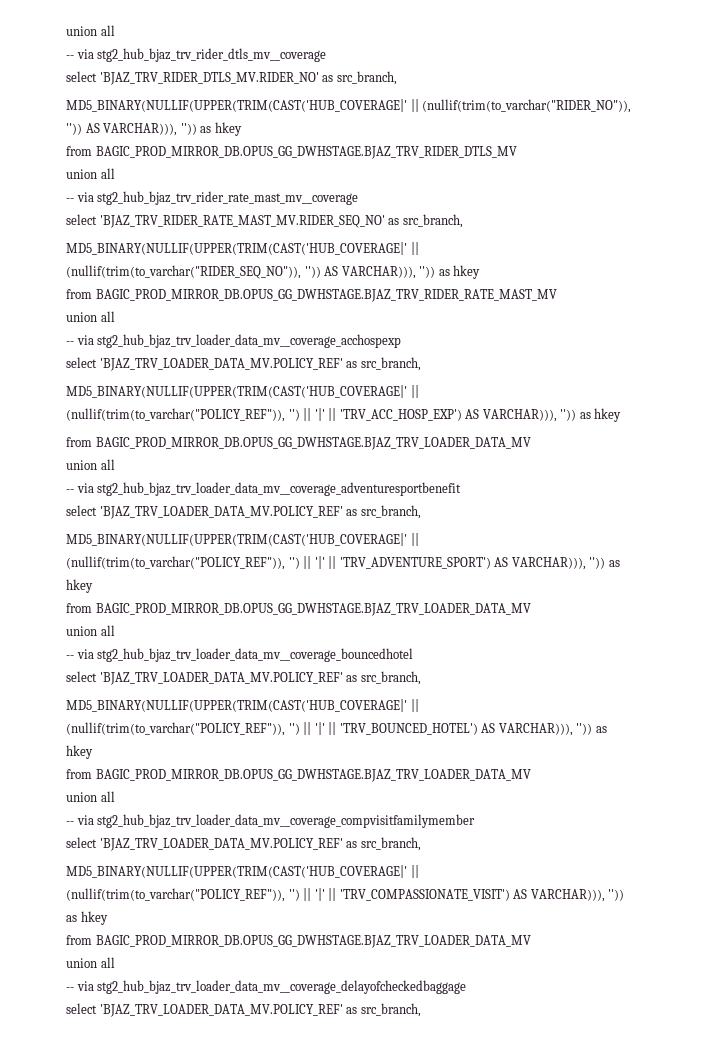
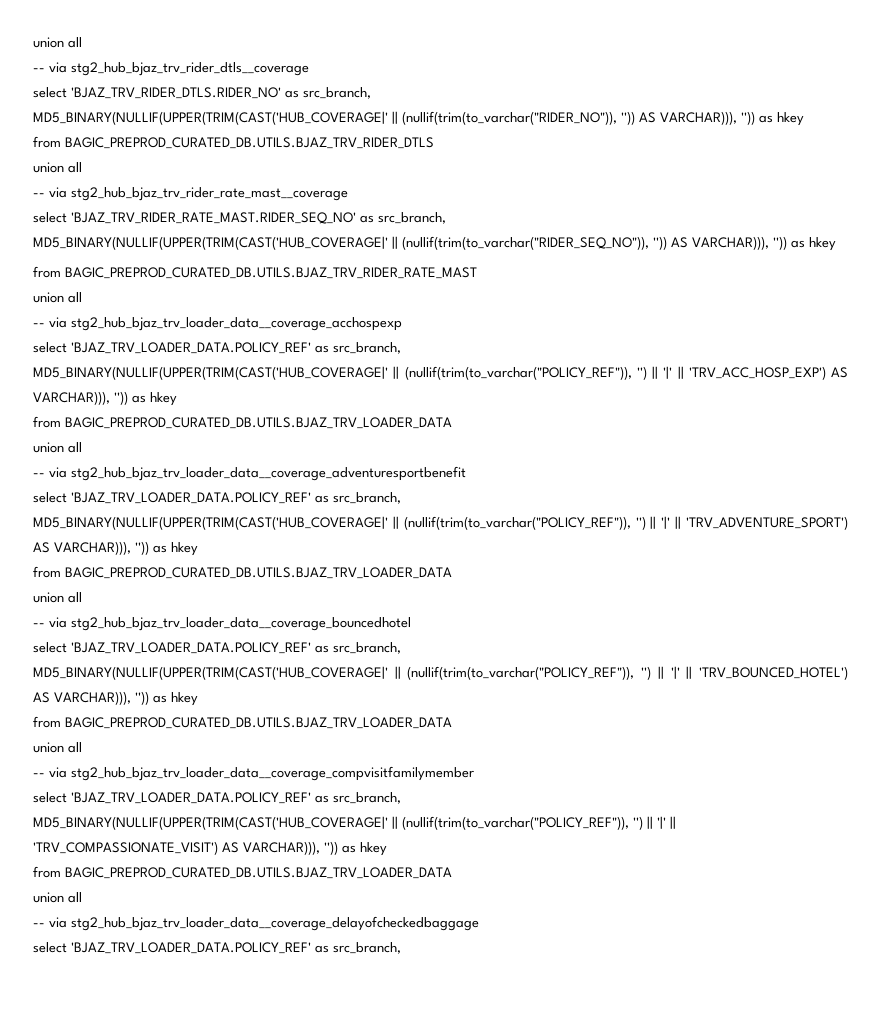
[66,25,115,36] [66,48,327,62] [66,71,319,85] union all // -- via stg2_hub_bjaz_trv_rider_dtls_mv__coverage // select 'BJAZ_TRV_RIDER_DTLS_MV.RIDER_NO' -> [33,37,82,48] [33,62,309,76] [33,87,281,99] union all // -- via stg2_hub_bjaz_trv_rider_dtls__coverage // select 'BJAZ_TRV_RIDER_DTLS.RIDER_NO'
[95,146,517,159] [66,168,115,179] [66,191,359,205] [66,214,385,228] BAGIC_PROD_MIRROR_DB.OPUS_GG_DWHSTAGE.BJAZ_TRV_RIDER_DTLS_MV // union all // -- via stg2_hub_bjaz_trv_rider_rate_mast_mv__coverage // select 'BJAZ_TRV_RIDER_RATE_MAST_MV.RIDER_SEQ_NO' -> [65,137,434,149] [33,162,82,173] [33,187,348,201] [33,212,356,224] BAGIC_PREPROD_CURATED_DB.UTILS.BJAZ_TRV_RIDER_DTLS // union all // -- via stg2_hub_bjaz_trv_rider_rate_mast__coverage // select 'BJAZ_TRV_RIDER_RATE_MAST.RIDER_SEQ_NO'
[95,289,557,302] [66,311,115,322] [66,334,402,348] [66,357,343,371] BAGIC_PROD_MIRROR_DB.OPUS_GG_DWHSTAGE.BJAZ_TRV_RIDER_RATE_MAST_MV // union all // -- via stg2_hub_bjaz_trv_loader_data_mv__coverage_acchospexp // select 'BJAZ_TRV_LOADER_DATA_MV.POLICY_REF' -> [65,267,477,279] [33,292,82,303] [33,317,402,331] [33,342,311,354] BAGIC_PREPROD_CURATED_DB.UTILS.BJAZ_TRV_RIDER_RATE_MAST // union all // -- via stg2_hub_bjaz_trv_loader_data__coverage_acchospexp // select 'BJAZ_TRV_LOADER_DATA.POLICY_REF'
[95,437,531,450] [66,459,115,470] [66,482,462,496] [66,505,343,519] BAGIC_PROD_MIRROR_DB.OPUS_GG_DWHSTAGE.BJAZ_TRV_LOADER_DATA_MV // union all // -- via stg2_hub_bjaz_trv_loader_data_mv__coverage_adventuresportbenefit // select 'BJAZ_TRV_LOADER_DATA_MV.POLICY_REF' -> [65,417,452,429] [33,442,82,453] [33,466,466,481] [33,492,311,504] BAGIC_PREPROD_CURATED_DB.UTILS.BJAZ_TRV_LOADER_DATA // union all // -- via stg2_hub_bjaz_trv_loader_data__coverage_adventuresportbenefit // select 'BJAZ_TRV_LOADER_DATA.POLICY_REF'
[95,603,531,616] [66,625,115,636] [66,648,414,662] [66,671,343,685] BAGIC_PROD_MIRROR_DB.OPUS_GG_DWHSTAGE.BJAZ_TRV_LOADER_DATA_MV // union all // -- via stg2_hub_bjaz_trv_loader_data_mv__coverage_bouncedhotel // select 'BJAZ_TRV_LOADER_DATA_MV.POLICY_REF' -> [65,567,452,579] [33,592,82,603] [33,617,411,631] [33,642,311,654] BAGIC_PREPROD_CURATED_DB.UTILS.BJAZ_TRV_LOADER_DATA // union all // -- via stg2_hub_bjaz_trv_loader_data__coverage_bouncedhotel // select 'BJAZ_TRV_LOADER_DATA.POLICY_REF'
[95,769,531,782] [66,791,115,802] [66,814,476,828] [66,837,343,851] BAGIC_PROD_MIRROR_DB.OPUS_GG_DWHSTAGE.BJAZ_TRV_LOADER_DATA_MV // union all // -- via stg2_hub_bjaz_trv_loader_data_mv__coverage_compvisitfamilymember // select 'BJAZ_TRV_LOADER_DATA_MV.POLICY_REF' -> [65,717,452,729] [33,742,82,753] [33,766,474,781] [33,792,311,804] BAGIC_PREPROD_CURATED_DB.UTILS.BJAZ_TRV_LOADER_DATA // union all // -- via stg2_hub_bjaz_trv_loader_data__coverage_compvisitfamilymember // select 'BJAZ_TRV_LOADER_DATA.POLICY_REF'
[95,935,531,948] [66,957,115,968] [66,980,467,994] [66,1003,343,1017] BAGIC_PROD_MIRROR_DB.OPUS_GG_DWHSTAGE.BJAZ_TRV_LOADER_DATA_MV // union all // -- via stg2_hub_bjaz_trv_loader_data_mv__coverage_delayofcheckedbaggage // select 'BJAZ_TRV_LOADER_DATA_MV.POLICY_REF' -> [65,867,452,879] [33,892,82,903] [33,916,479,931] [33,942,311,954] BAGIC_PREPROD_CURATED_DB.UTILS.BJAZ_TRV_LOADER_DATA // union all // -- via stg2_hub_bjaz_trv_loader_data__coverage_delayofcheckedbaggage // select 'BJAZ_TRV_LOADER_DATA.POLICY_REF'

